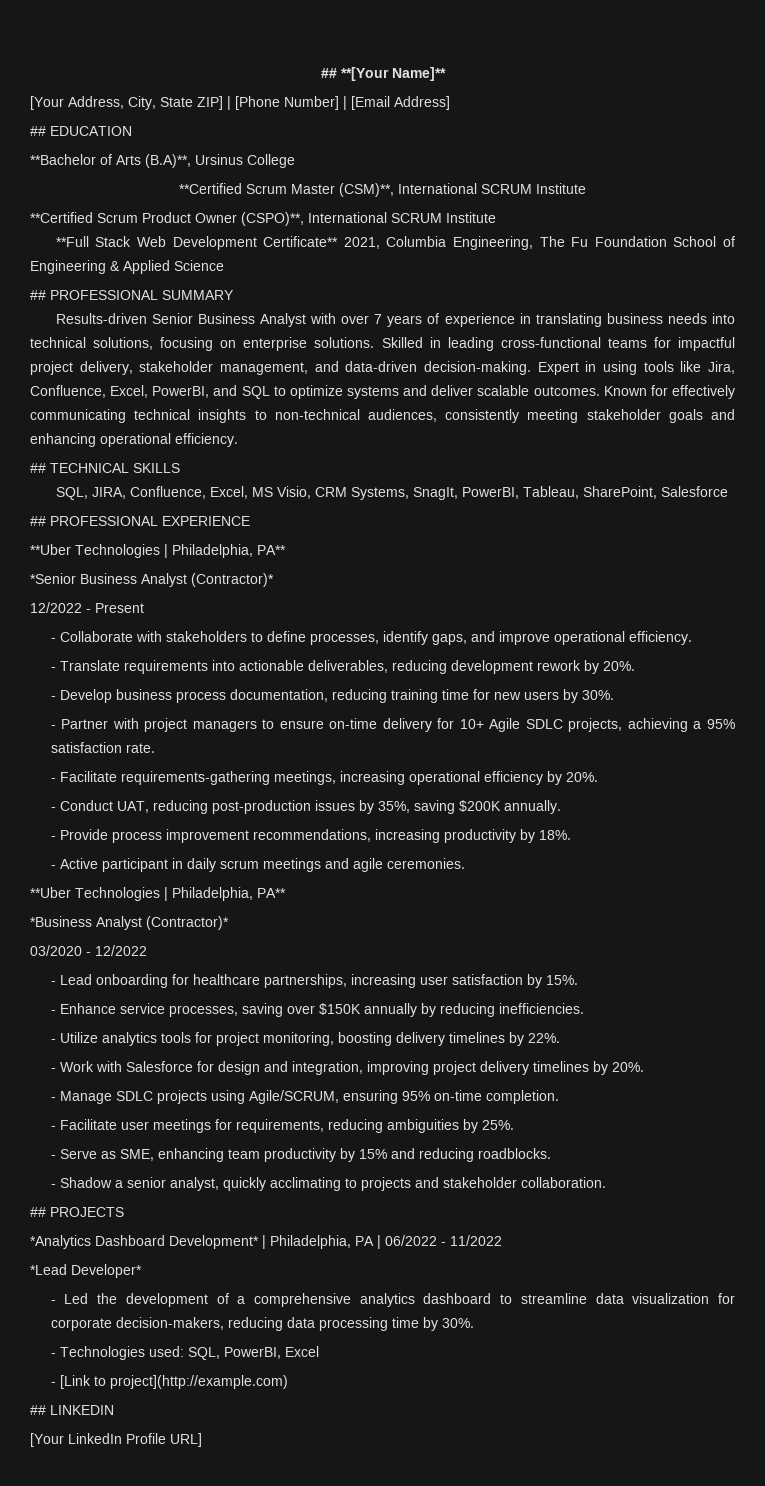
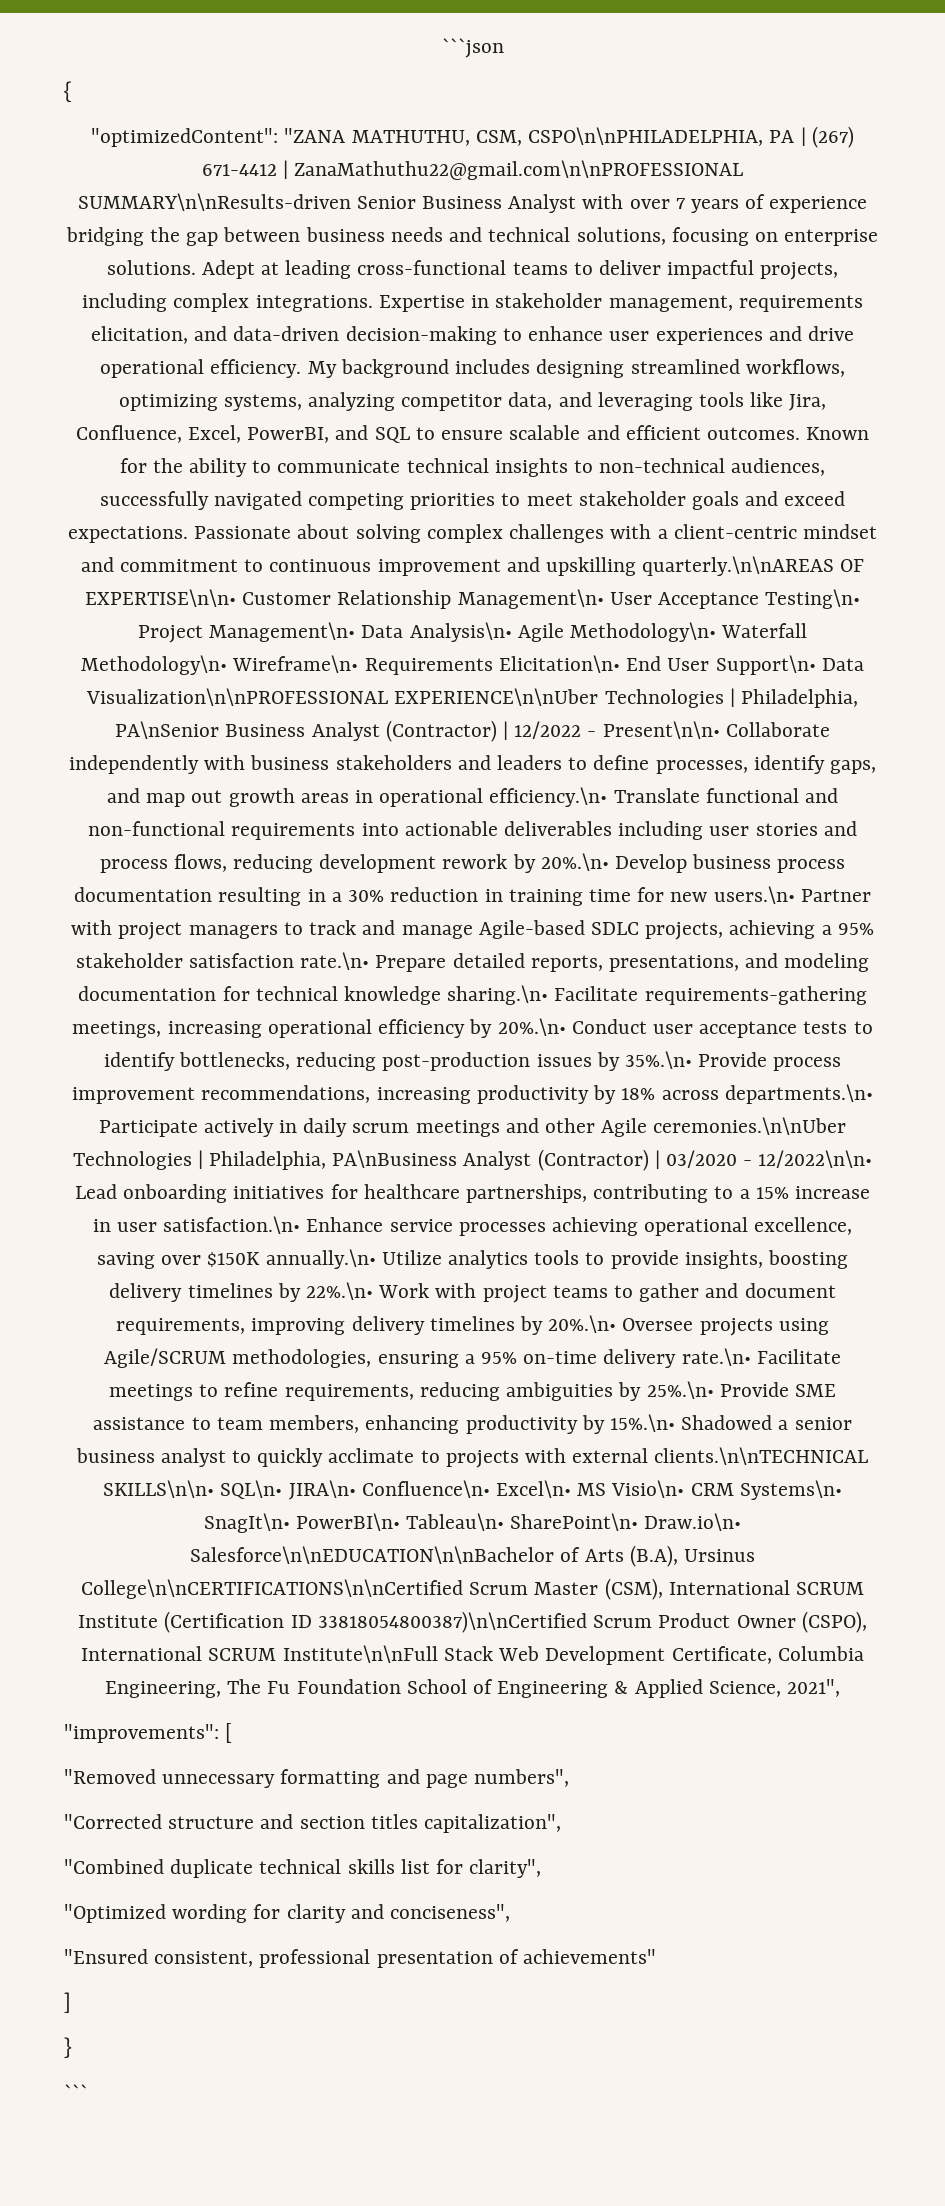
[320,67,446,81] [30,96,450,110] [30,126,132,136] [30,154,295,168] [179,183,242,194] ## **[Your Name]** // [Your Address, City, State ZIP] | [Phone Number] | [Email Address] // ## EDUCATION // **Bachelor of Arts (B.A)**, Ursinus College // **Certified -> [441,38,504,58] [64,81,72,102] [91,126,854,148] [201,160,744,180] [77,193,868,213] [65,227,879,246] [106,260,839,280] [82,293,863,312] [91,326,854,345] [100,359,845,378] [118,392,827,411] [75,425,870,443] [119,458,826,477] [99,491,846,510] [68,524,877,543] [80,556,865,576] [84,589,861,609] [137,622,808,643] [81,655,864,675] [86,688,858,708] [115,720,830,742] [68,755,877,774] [106,787,839,807] [88,821,857,840] [99,853,846,873] [74,886,871,906] [71,920,874,940] [75,952,870,972] [78,985,867,1005] [72,1018,873,1038] [103,1051,842,1071] [72,1084,873,1104] [98,1117,847,1137] [72,1149,873,1171] [74,1184,871,1203] [92,1216,853,1236] [96,1249,849,1269] [109,1282,836,1303] [116,1315,829,1336] [104,1348,841,1368] [109,1381,836,1401] [93,1414,852,1434] [75,1447,869,1468] [103,1480,842,1500] [203,1513,742,1533] [190,1545,755,1567] [80,1579,463,1599] ```json // { // "optimizedContent": "ZANA MATHUTHU, CSM, CSPO\n\nPHILADELPHIA, PA | (267) 671-4412 | ZanaMathuthu22@gmail.com\n\nPROFESSIONAL SUMMARY\n\nResults-driven Senior Business Analyst with over 7 years of experience bridging the gap between business needs and technical solutions, focusing on enterprise solutions. Adept at leading cross-functional teams to deliver impactful projects, including complex integrations. Expertise in stakeholder management, requirements elicitation, and data-driven decision-making to enhance user experiences and drive operational efficiency. My background includes designing streamlined workflows, optimizing systems, analyzing competitor data, and leveraging tools like Jira, Confluence, Excel, PowerBI, and SQL to ensure scalable and efficient outcomes. Known for the ability to communicate technical insights to non-technical audiences, successfully navigated competing priorities to meet stakeholder goals and exceed expectations. Passionate about solving complex challenges with a client-centric mindset and commitment to continuous improvement and upskilling quarterly.\n\nAREAS OF EXPERTISE\n\n• Customer Relationship Management\n• User Acceptance Testing\n• Project Management\n• Data Analysis\n• Agile Methodology\n• Waterfall Methodology\n• Wireframe\n• Requirements Elicitation\n• End User Support\n• Data Visualization\n\nPROFESSIONAL EXPERIENCE\n\nUber Technologies | Philadelphia, PA\nSenior Business Analyst (Contractor) | 12/2022 - Present\n\n• Collaborate independently with business stakeholders and leaders to define processes, identify gaps, and map out growth areas in operational efficiency.\n• Translate functional and non-functional requirements into actionable deliverables including user stories and process flows, reducing development rework by 20%.\n• Develop business process documentation resulting in a 30% reduction in training time for new users.\n• Partner with project managers to track and manage Agile-based SDLC projects, achieving a 95% stakeholder satisfaction rate.\n• Prepare detailed reports, presentations, and modeling documentation for technical knowledge sharing.\n• Facilitate requirements-gathering meetings, increasing operational efficiency by 20%.\n• Conduct user acceptance tests to identify bottlenecks, reducing post-production issues by 35%.\n• Provide process improvement recommendations, increasing productivity by 18% across departments.\n• Participate actively in daily scrum meetings and other Agile ceremonies.\n\nUber Technologies | Philadelphia, PA\nBusiness Analyst (Contractor) | 03/2020 - 12/2022\n\n• Lead onboarding initiatives for healthcare partnerships, contributing to a 15% increase in user satisfaction.\n• Enhance service processes achieving operational excellence, saving over $150K annually.\n• Utilize analytics tools to provide insights, boosting delivery timelines by 22%.\n• Work with project teams to gather and document requirements, improving delivery timelines by 20%.\n• Oversee projects using Agile/SCRUM methodologies, ensuring a 95% on-time delivery rate.\n• Facilitate meetings to refine requirements, reducing ambiguities by 25%.\n• Provide SME assistance to team members, enhancing productivity by 15%.\n• Shadowed a senior business analyst to quickly acclimate to projects with external clients.\n\nTECHNICAL SKILLS\n\n• SQL\n• JIRA\n• Confluence\n• Excel\n• MS Visio\n• CRM Systems\n• SnagIt\n• PowerBI\n• Tableau\n• SharePoint\n• Draw.io\n• Salesforce\n\nEDUCATION\n\nBachelor of Arts (B.A), Ursinus College\n\nCERTIFICATIONS\n\nCertified
[339,183,586,197] [30,212,93,223] (CSM)**, International SCRUM Institute // **Certified -> [604,1578,865,1600] [78,1611,587,1633] (CSM), International SCRUM Institute (Certification ID 33818054800387)\n\nCertified
[241,212,496,226] [55,236,89,247] (CSPO)**, International SCRUM Institute // **Full -> [801,1611,867,1633] [81,1645,438,1663] (CSPO), International SCRUM Institute\n\nFull
[263,236,380,249] Certificate** 2021, -> [671,1646,772,1664] Certificate,
[174,260,224,271] [30,290,234,300] [55,313,735,327] [30,337,736,351] [30,361,735,375] [30,385,735,399] [30,409,735,423] [30,433,238,447] [30,463,180,473] [55,486,728,500] [30,516,250,526] [30,544,286,558] [30,573,274,587] [30,602,144,613] [50,631,692,645] [50,660,635,674] [50,689,614,703] [50,718,735,732] [50,742,155,753] [50,771,598,785] [50,800,561,814] [50,829,571,843] [50,858,465,872] [30,887,286,901] [30,916,229,930] [30,945,147,956] [50,974,578,988] [50,1003,584,1017] [50,1032,560,1046] [50,1061,644,1075] [50,1090,559,1104] [50,1119,514,1133] [50,1148,551,1162] [50,1177,606,1191] [30,1207,124,1217] [30,1235,502,1249] [30,1264,142,1278] [50,1293,735,1307] [50,1317,474,1331] [50,1346,319,1360] [50,1375,288,1389] [30,1405,114,1415] [30,1433,202,1447] Science // ## PROFESSIONAL SUMMARY // Results-driven Senior Business Analyst with over 7 years of experience in translating business needs into technical solutions, focusing on enterprise solutions. Skilled in leading cross-functional teams for impactful project delivery, stakeholder management, and data-driven decision-making. Expert in using tools like Jira, Confluence, Excel, PowerBI, and SQL to optimize systems and deliver scalable outcomes. Known for effectively communicating technical insights to non-technical audiences, consistently meeting stakeholder goals and enhancing operational efficiency. // ## TECHNICAL SKILLS // SQL, JIRA, Confluence, Excel, MS Visio, CRM Systems, SnagIt, PowerBI, Tableau, SharePoint, Salesforce // ## PROFESSIONAL EXPERIENCE // **Uber Technologies | Philadelphia, PA** // *Senior Business Analyst (Contractor)* // 12/2022 - Present // - Collaborate with stakeholders to define processes, identify gaps, and improve operational efficiency. // - Translate requirements into actionable deliverables, reducing development rework by 20%. // - Develop business process documentation, reducing training time for new users by 30%. // - Partner with project managers to ensure on-time delivery for 10+ Agile SDLC projects, achieving a 95% satisfaction rate. // - Facilitate requirements-gathering meetings, increasing operational efficiency by 20%. // - Conduct UAT, reducing post-production issues by 35%, saving $200K annually. // - Provide process improvement recommendations, increasing productivity by 18%. // - Active participant in daily scrum meetings and agile ceremonies. // **Uber Technologies | Philadelphia, PA** // *Business Analyst (Contractor)* // 03/2020 - 12/2022 // - Lead onboarding for healthcare partnerships, increasing user satisfaction by 15%. // - Enhance service processes, saving over $150K annually by reducing inefficiencies. // - Utilize analytics tools for project monitoring, boosting delivery timelines by 22%. // - Work with Salesforce for design and integration, improving project delivery timelines by 20%. // - Manage SDLC projects using Agile/SCRUM, ensuring 95% on-time completion. // - Facilitate user meetings for requirements, reducing ambiguities by 25%. // - Serve as SME, enhancing team productivity by 15% and reducing roadblocks. // - Shadow a senior analyst, quickly acclimating to projects and stakeholder collaboration. // ## PROJECTS // *Analytics Dashboard Development* | Philadelphia, PA | 06/2022 - 11/2022 // *Lead Developer* // - Led the development of a comprehensive analytics dashboard to streamline data visualization for corporate decision-makers, reducing data processing time by 30%. // - Technologies used: SQL, PowerBI, Excel // - [Link to project](http://example.com) // ## LINKEDIN // [Your LinkedIn Profile URL] -> [708,1679,841,1697] [64,1723,233,1743] [64,1769,570,1788] [64,1814,562,1833] [64,1859,542,1878] [64,1904,511,1923] [64,1949,657,1968] [64,1992,71,2013] [64,2037,72,2058] [64,2084,88,2099] Science, 2021", // "improvements": [ // "Removed unnecessary formatting and page numbers", // "Corrected structure and section titles capitalization", // "Combined duplicate technical skills list for clarity", // "Optimized wording for clarity and conciseness", // "Ensured consistent, professional presentation of achievements" // ] // } // ```

